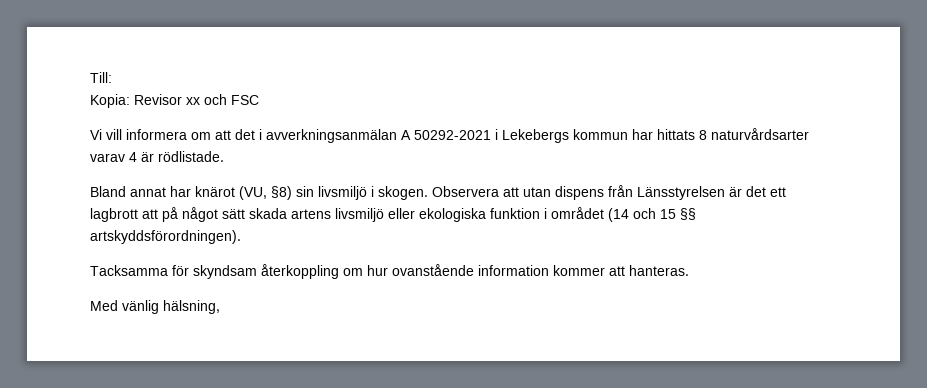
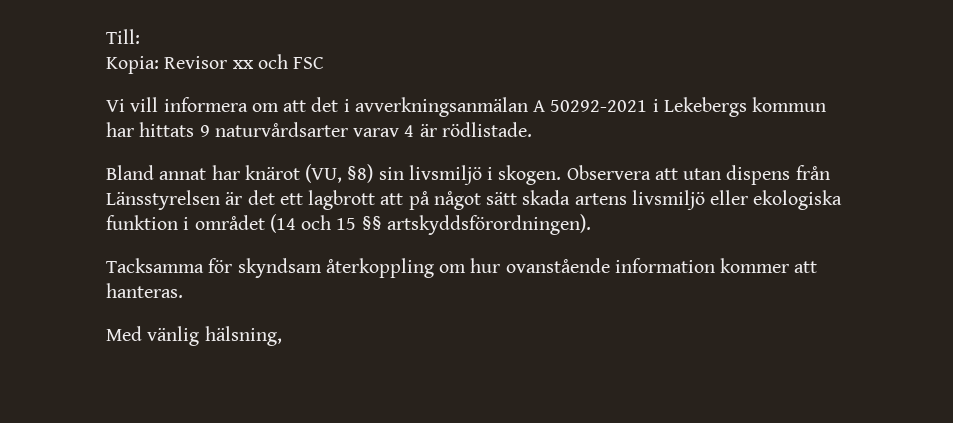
[699,130,707,140] 8 -> [199,125,210,137] 9

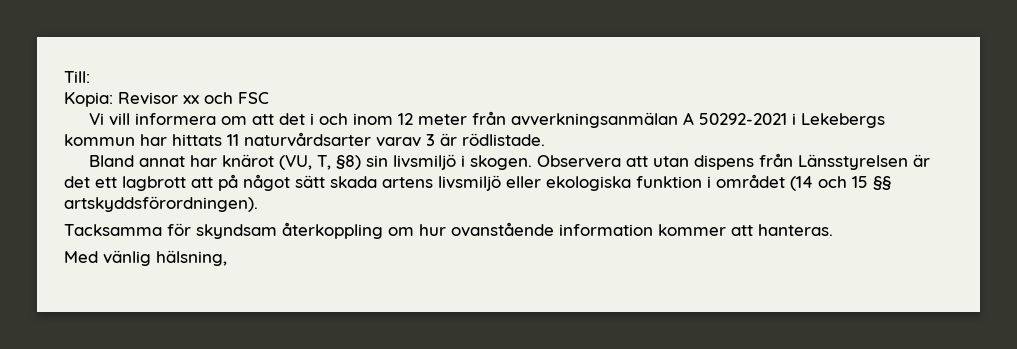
(350, 105) none -> [319,111,507,125] och inom 12 meter från
[199,125,210,137] 9 -> [227,134,239,146] 11
[404,125,415,137] 4 -> [426,134,435,146] 3
(343, 173) none -> [317,155,332,170] T,

